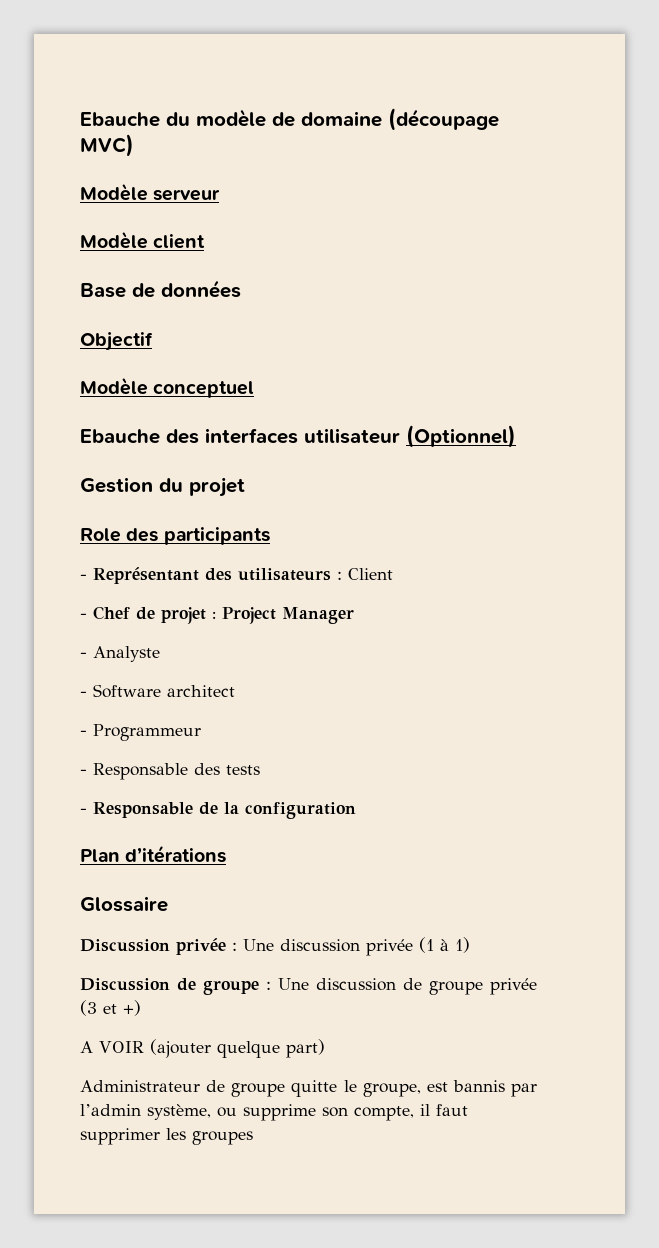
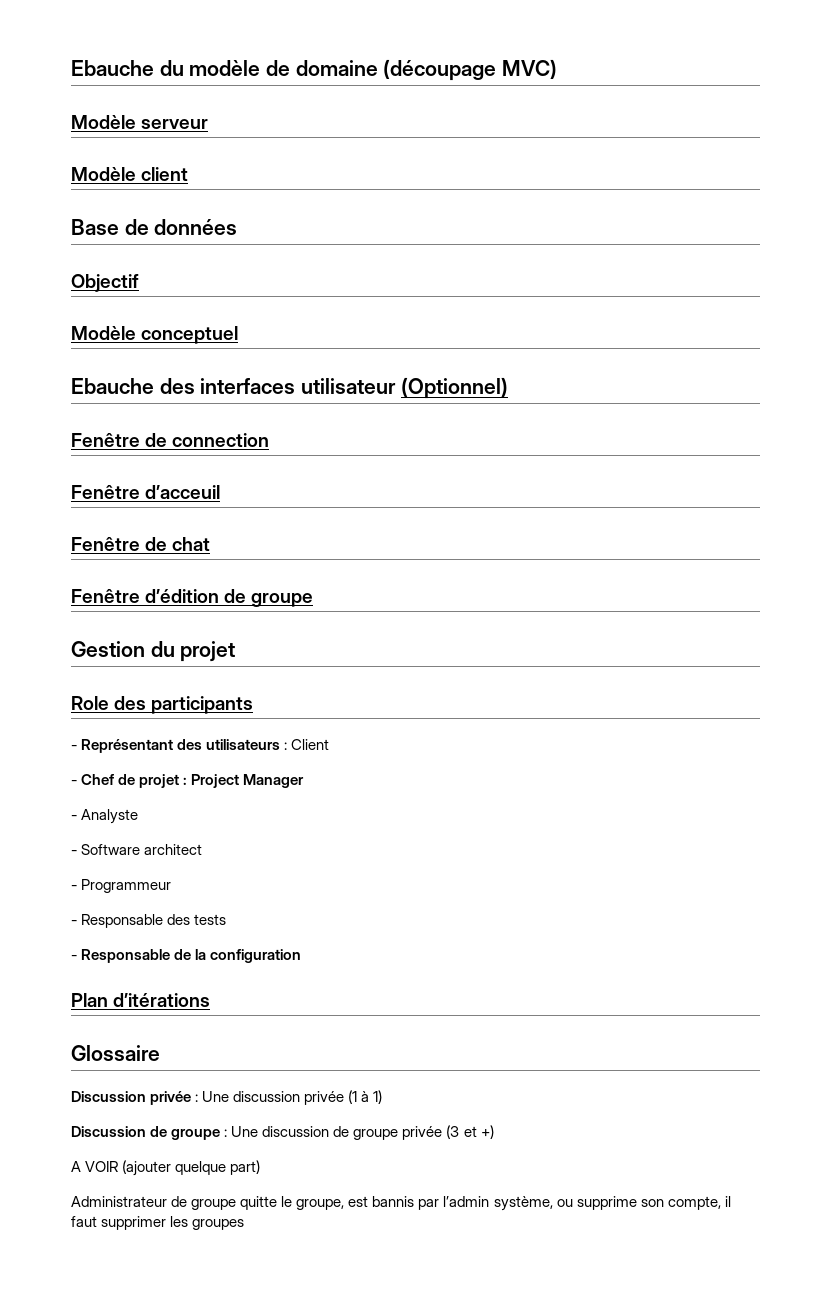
(516, 436) none -> [71,433,270,447] [71,485,221,499] [71,537,211,551] [71,589,314,607] // Fenêtre de connection // Fenêtre d’acceuil // Fenêtre de chat // Fenêtre d’édition de groupe

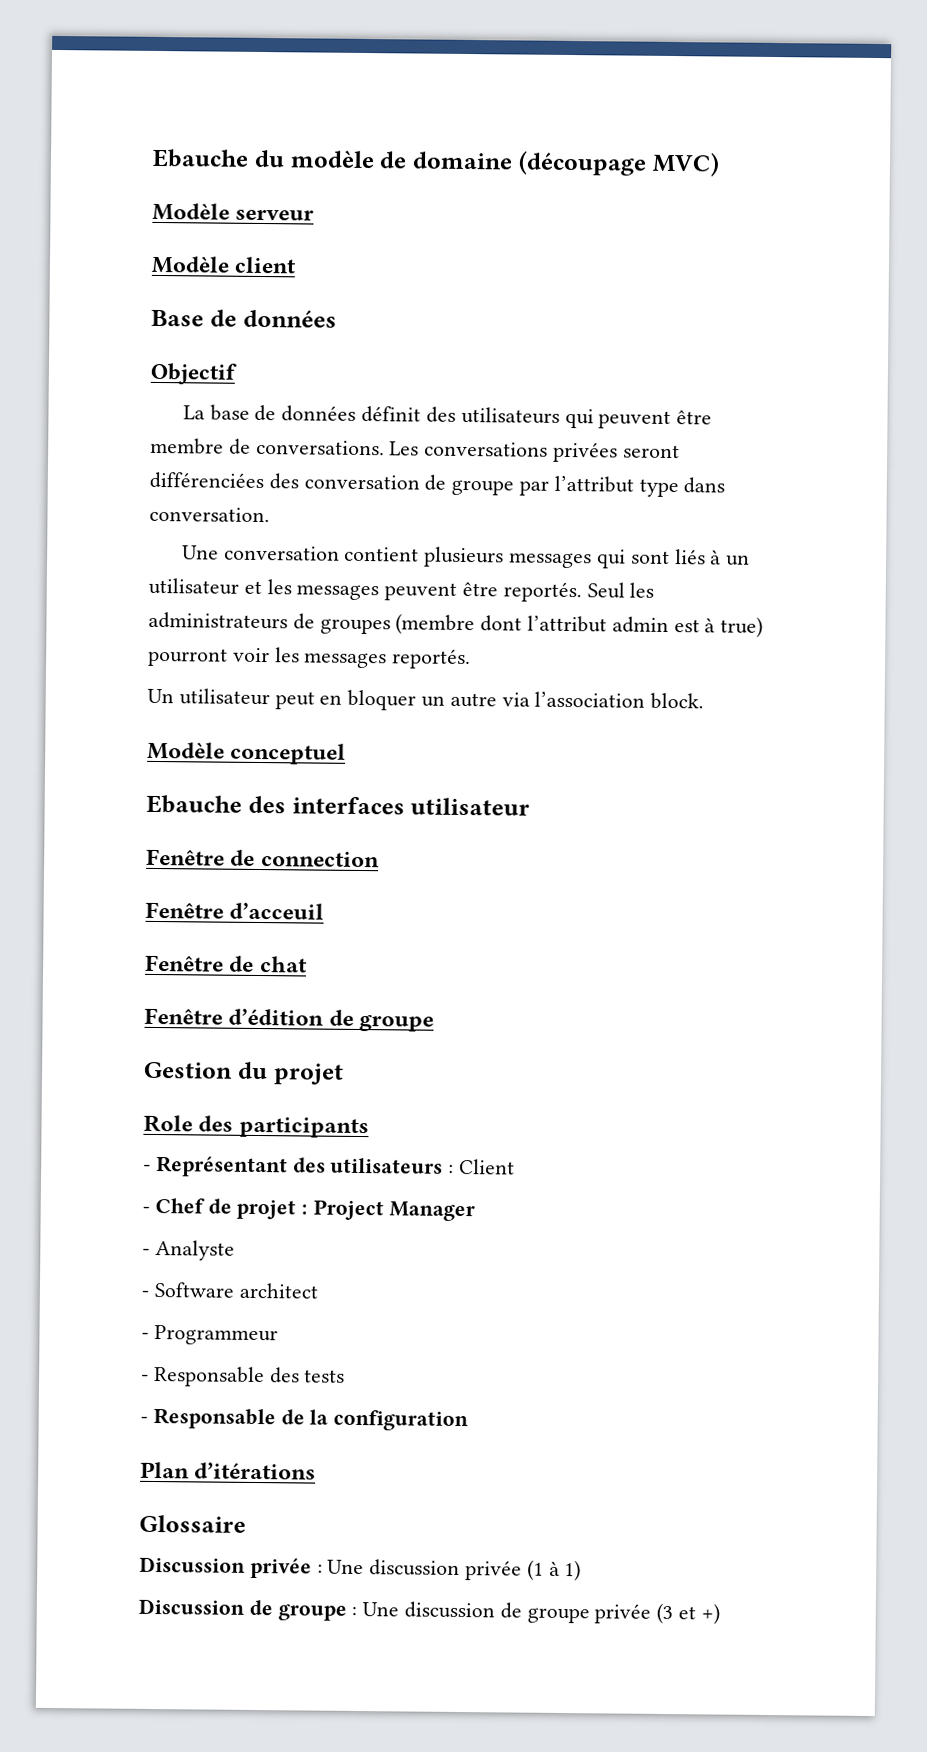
(139, 283) none -> [182,404,713,430] [150,437,680,463] [149,471,726,498] [149,506,270,523] [181,545,751,569] [148,577,655,603] [148,611,764,638] [148,647,472,670] [147,688,705,711] // La base de données définit des utilisateurs qui peuvent être membre de conversations. Les conversations privées seront différenciées des conversation de groupe par l’attribut type dans conversation. // Une conversation contient plusieurs messages qui sont liés à un utilisateur et les messages peuvent être reportés. Seul les administrateurs de groupes (membre dont l’attribut admin est à true) pourront voir les messages reportés. // Un utilisateur peut en bloquer un autre via l’association block.
[400,377,508,399] (Optionnel) -> (531, 806) none
[71,1160,261,1176] [71,1196,731,1211] [71,1216,245,1230] // A VOIR (ajouter quelque part) // Administrateur de groupe quitte le groupe, est bannis par l’admin système, ou supprime son compte, il faut supprimer les groupes -> (720, 1614) none

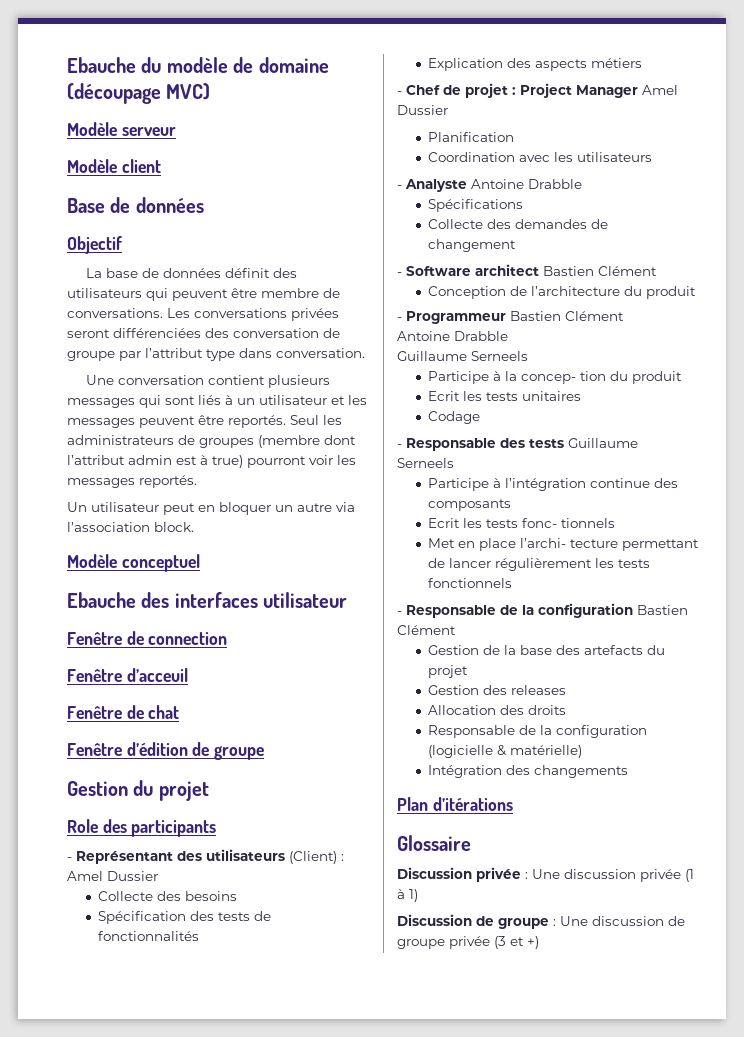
[448,1158,516,1175] : Client -> [289,851,344,864] [67,871,158,881] [97,891,237,901] [97,911,271,924] [97,931,199,941] [427,58,642,71] (Client) : Amel Dussier // Collecte des besoins // Spécification des tests de fonctionnalités // Explication des aspects métiers
[142,1239,235,1261] [141,1281,319,1299] [141,1324,278,1346] [141,1365,346,1388] // - Analyste // - Software architect // - Programmeur // - Responsable des tests -> [642,85,678,95] [397,105,448,115] [427,132,514,142] [427,152,652,162] [397,179,582,192] [427,199,523,212] [427,219,608,229] [427,239,516,252] [397,264,657,276] [427,286,696,299] [397,311,624,324] [397,331,508,341] [397,351,528,361] [427,371,682,384] [427,391,581,401] [427,411,480,424] [397,438,638,451] [397,458,454,468] [427,478,678,491] [427,499,511,511] [427,518,615,528] [427,538,699,551] [427,558,650,571] [427,578,512,588] Amel Dussier // Planification // Coordination avec les utilisateurs // - Analyste Antoine Drabble // Spécifications // Collecte des demandes de changement // - Software architect Bastien Clément // Conception de l’architecture du produit // - Programmeur Bastien Clément // Antoine Drabble // Guillaume Serneels // Participe à la concep- tion du produit // Ecrit les tests unitaires // Codage // - Responsable des tests Guillaume Serneels // Participe à l’intégration continue des composants // Ecrit les tests fonc- tionnels // Met en place l’archi- tecture permettant de lancer régulièrement les tests fonctionnels
(470, 1420) none -> [637,605,688,615] [397,625,456,635] [427,645,665,655] [427,665,468,678] [427,685,566,695] [427,705,566,715] [427,725,647,738] [427,745,582,758] [427,765,628,778] Bastien Clément // Gestion de la base des artefacts du projet // Gestion des releases // Allocation des droits // Responsable de la configuration (logicielle & matérielle) // Intégration des changements

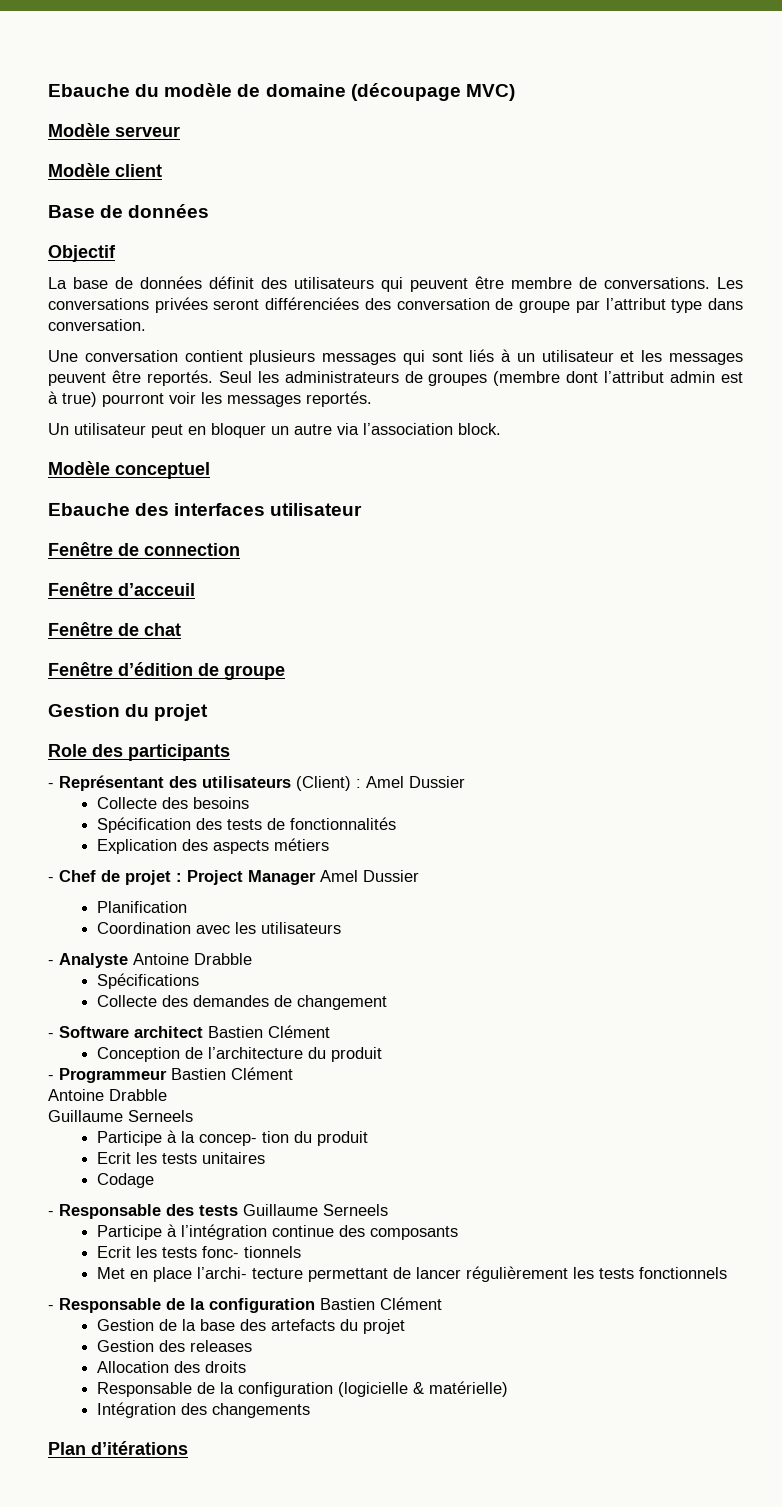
[397,835,471,851] [397,867,694,882] [397,889,418,902] [397,914,685,929] [397,936,539,949] // Glossaire // Discussion privée : Une discussion privée (1 à 1) // Discussion de groupe : Une discussion de groupe privée (3 et +) -> (188, 1448) none

